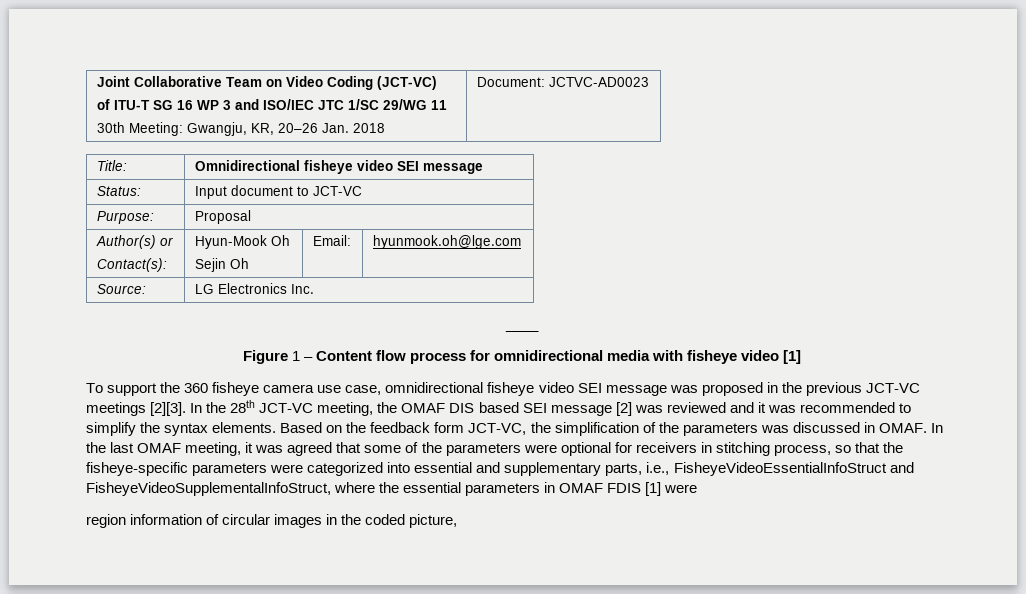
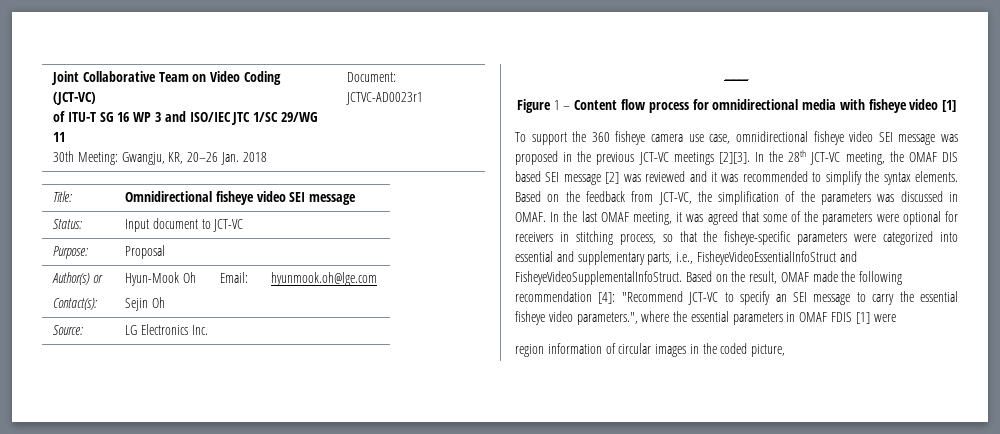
[548,77,649,87] JCTVC-AD0023 -> [346,92,424,105] JCTVC-AD0023r1
[434,422,465,433] form -> [631,191,654,202] from
[86,482,331,496] FisheyeVideoSupplementalInfoStruct, -> [515,271,903,285] [515,291,959,305] [515,311,638,325] FisheyeVideoSupplementalInfoStruct. Based on the result, OMAF made the following recommendation [4]: "Recommend JCT-VC to specify an SEI message to carry the essential fisheye video parameters.",

